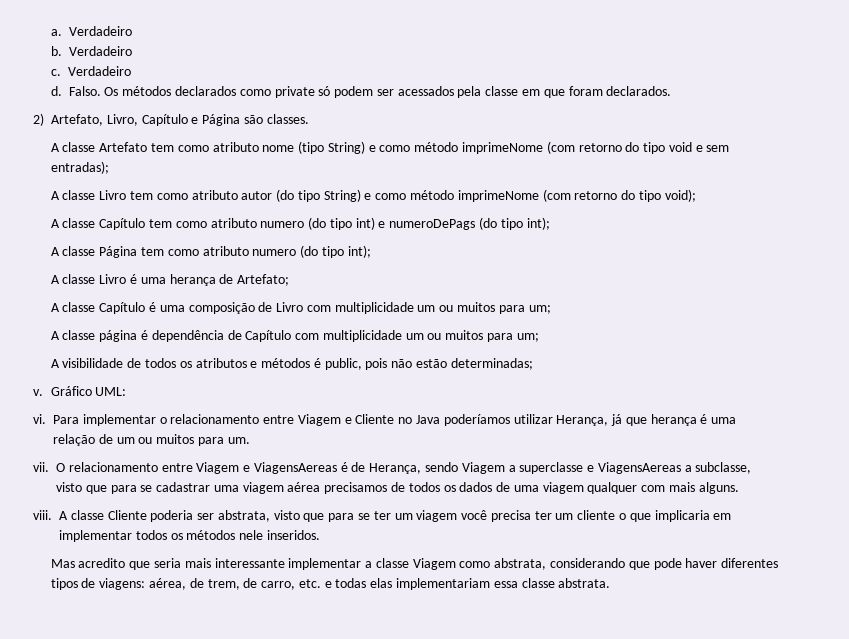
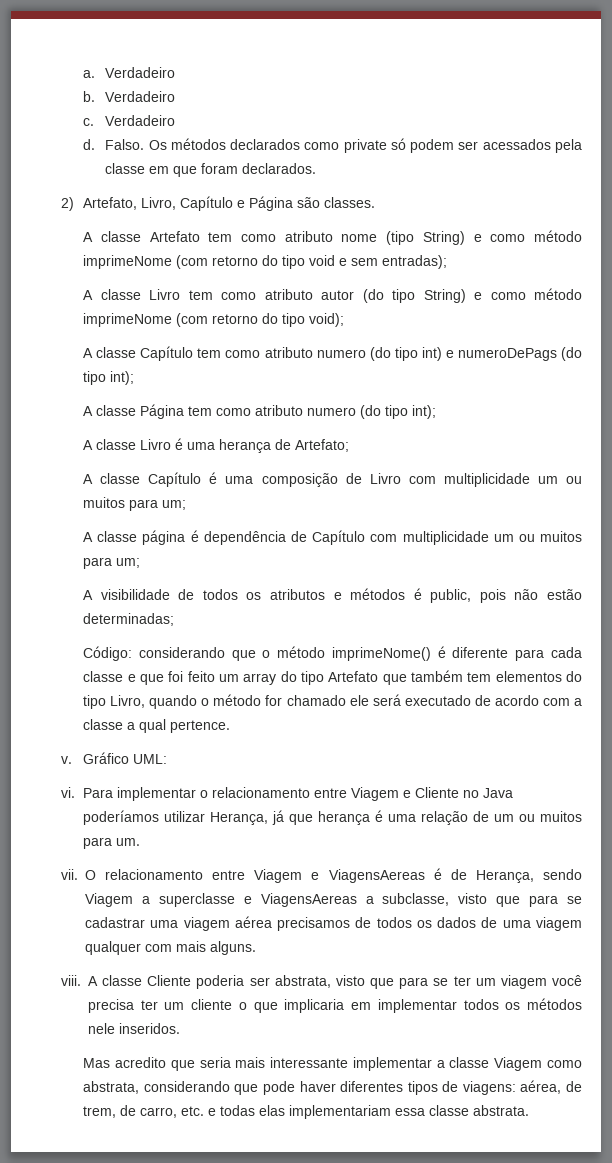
(533, 364) none -> [83,646,583,661] [83,670,583,685] [83,694,583,709] [83,719,231,733] // Código: considerando que o método imprimeNome() é diferente para cada classe e que foi feito um array do tipo Artefato que também tem elementos do tipo Livro, quando o método for chamado ele será executado de acordo com a classe a qual pertence.

